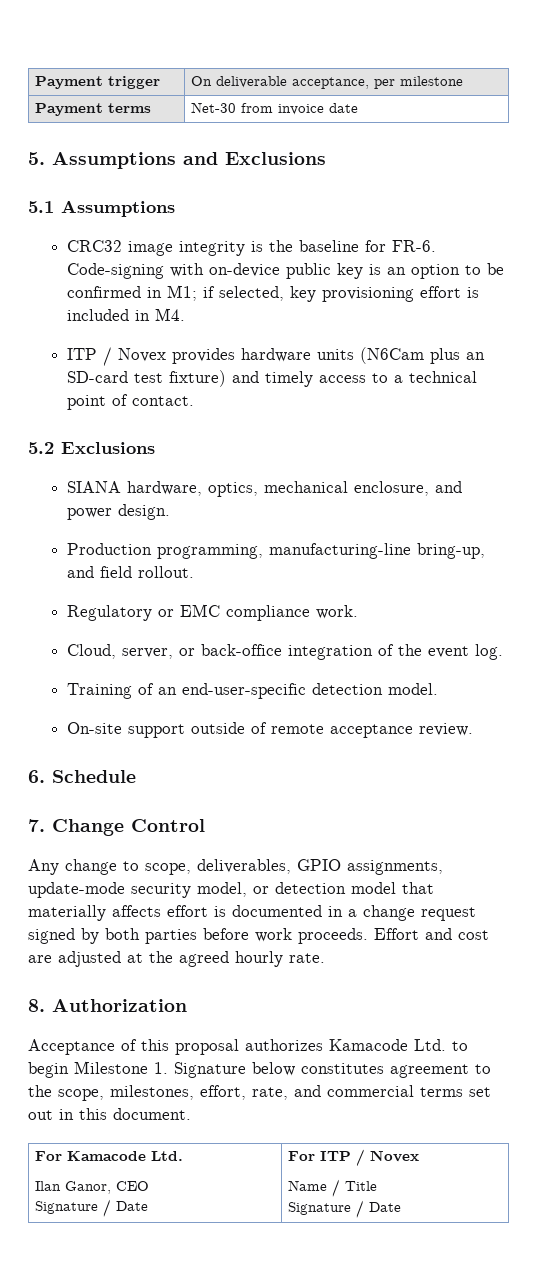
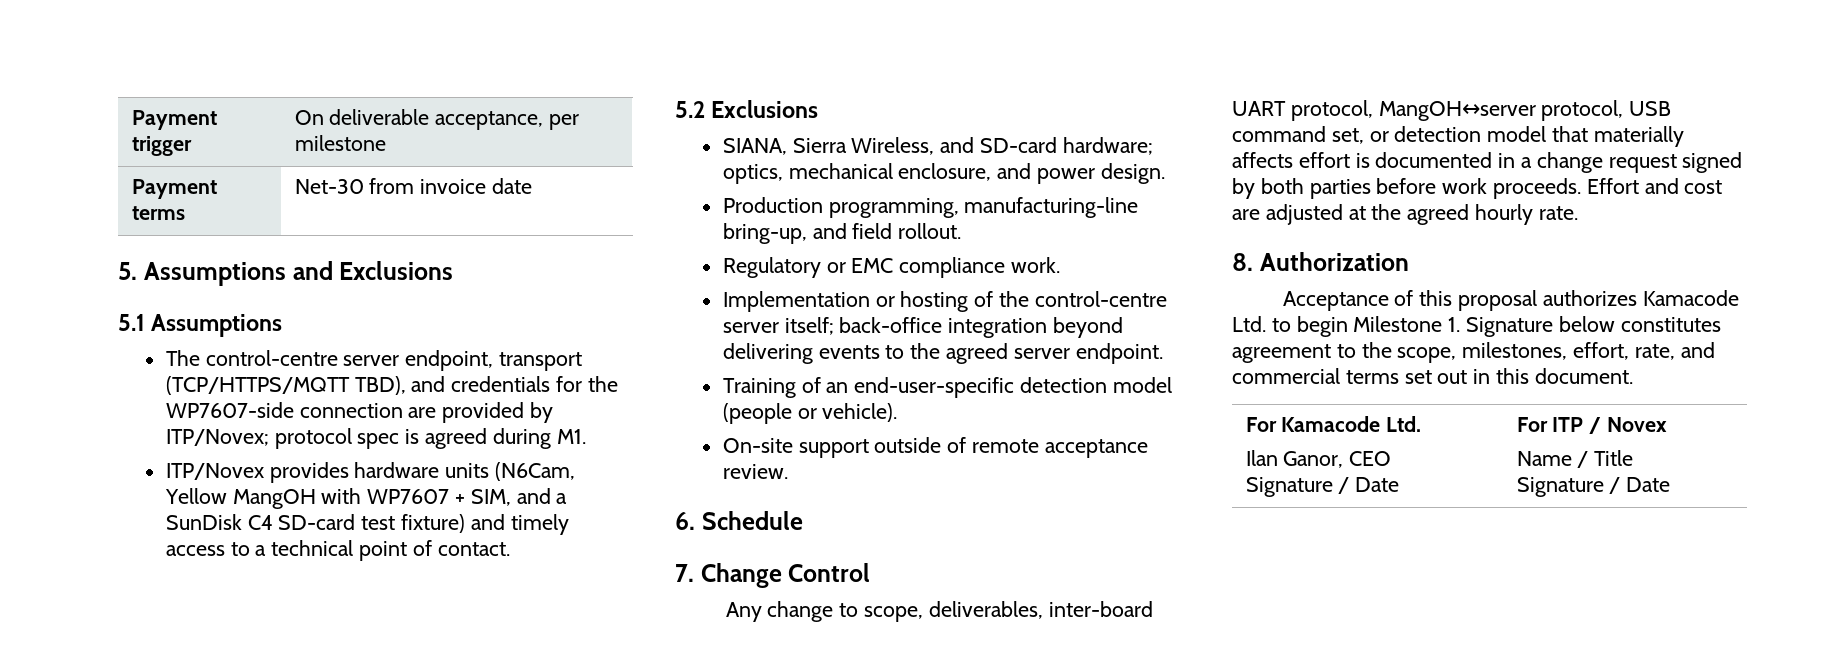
[67,240,437,256] [67,263,505,279] [67,285,480,302] [67,308,186,321] [67,347,486,366] CRC32 image integrity is the baseline for FR-6. Code-signing with on-device public key is an option to be confirmed in M1; if selected, key provisioning effort is included in M4. // ITP / Novex provides hardware units (N6Cam plus an -> [165,350,582,371] [165,376,618,395] [165,402,553,423] [165,428,586,449] [165,462,575,483] [164,488,568,509] [165,514,273,530] The control-centre server endpoint, transport (TCP/HTTPS/MQTT TBD), and credentials for the WP7607-side connection are provided by ITP/Novex; protocol spec is agreed during M1. // ITP/Novex provides hardware units (N6Cam, Yellow MangOH with WP7607 + SIM, and a SunDisk C4
[67,481,203,496] SIANA hardware, -> [722,137,1153,155] SIANA, Sierra Wireless, and SD-card hardware;
[67,644,504,660] Cloud, server, or back-office integration of the event log. -> [722,291,1167,312] [722,317,1123,338] [722,343,1163,364] Implementation or hosting of the control-centre server itself; back-office integration beyond delivering events to the agreed server endpoint.
[388,683,439,695] model. -> [1112,377,1172,393] [722,403,898,424] model (people or vehicle).
[297,859,443,875] [28,882,247,898] GPIO assignments, update-mode security model, -> [1048,601,1153,617] [1232,100,1672,121] [1232,126,1364,144] inter-board UART protocol, MangOH↔server protocol, USB command set,

